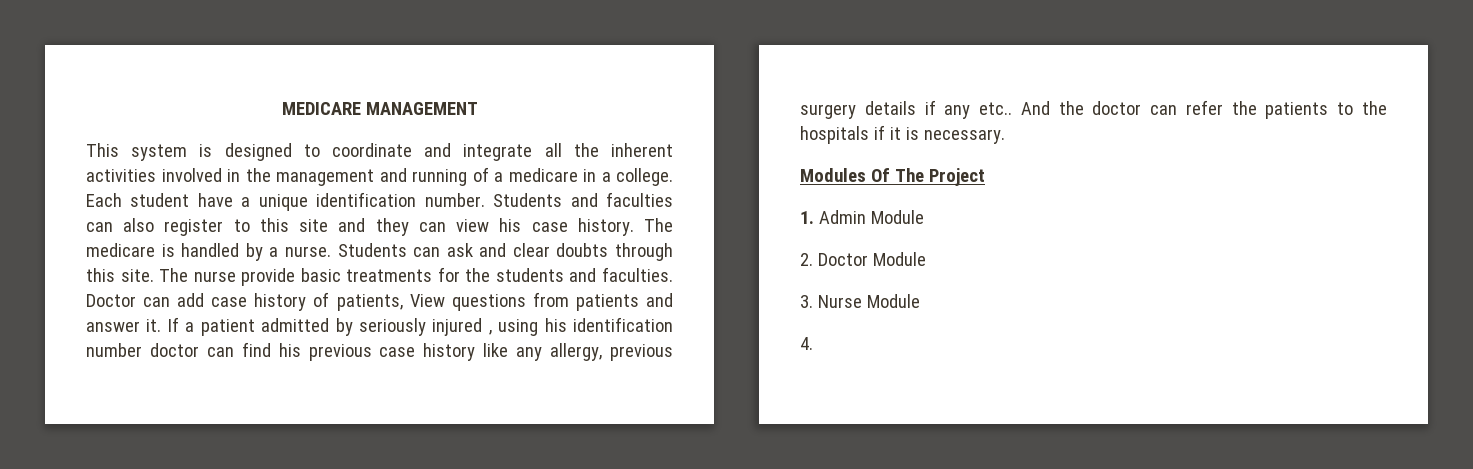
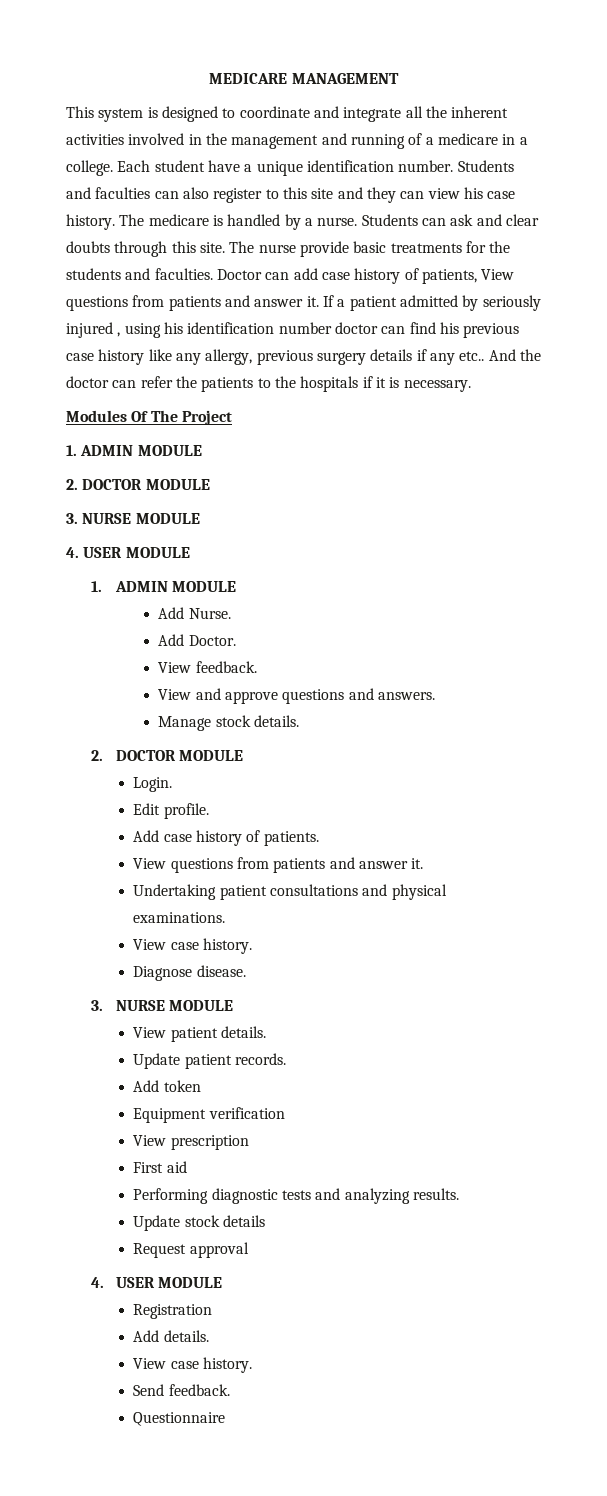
[818,210,924,224] [800,252,926,266] [800,294,920,308] [800,337,813,350] Admin Module // 2. Doctor Module // 3. Nurse Module // 4. -> [80,445,202,456] [66,479,210,490] [66,513,200,524] [66,547,190,558] [90,581,237,592] [158,607,231,619] [158,634,236,646] [158,661,257,673] [158,688,436,704] [158,715,300,731] [90,750,244,761] [133,777,173,792] [133,803,209,819] [133,830,319,846] [133,857,424,873] [133,884,447,900] [133,912,226,923] [133,938,253,954] [133,965,246,981] [90,1000,234,1011] [133,1026,267,1042] [133,1053,287,1069] [133,1080,201,1092] [133,1107,285,1123] [133,1135,249,1150] [133,1161,187,1173] [133,1188,460,1204] [133,1215,266,1231] [133,1242,249,1258] [90,1277,223,1288] [133,1304,213,1319] [133,1330,209,1342] [133,1357,253,1373] [133,1384,230,1396] [133,1412,226,1426] ADMIN MODULE // 2. DOCTOR MODULE // 3. NURSE MODULE // 4. USER MODULE // 1. ADMIN MODULE // Add Nurse. // Add Doctor. // View feedback. // View and approve questions and answers. // Manage stock details. // 2. DOCTOR MODULE // Login. // Edit profile. // Add case history of patients. // View questions from patients and answer it. // Undertaking patient consultations and physical examinations. // View case history. // Diagnose disease. // 3. NURSE MODULE // View patient details. // Update patient records. // Add token // Equipment verification // View prescription // First aid // Performing diagnostic tests and analyzing results. // Update stock details // Request approval // 4. USER MODULE // Registration // Add details. // View case history. // Send feedback. // Questionnaire

